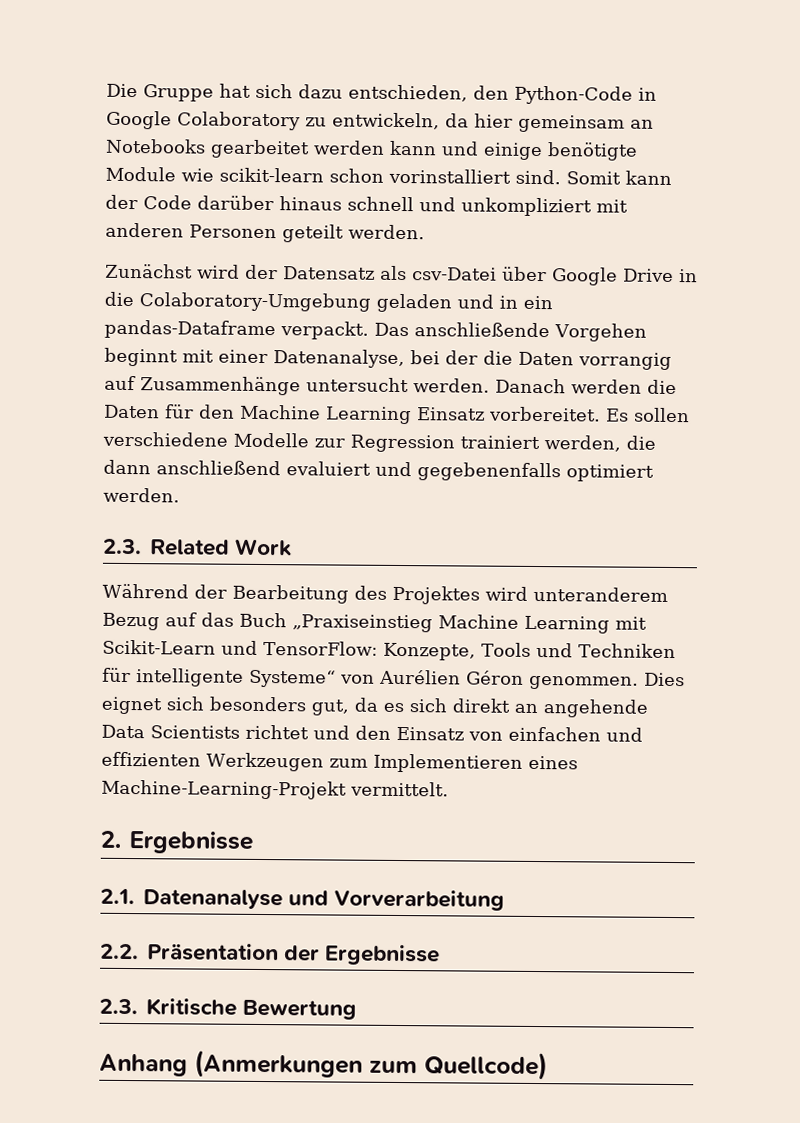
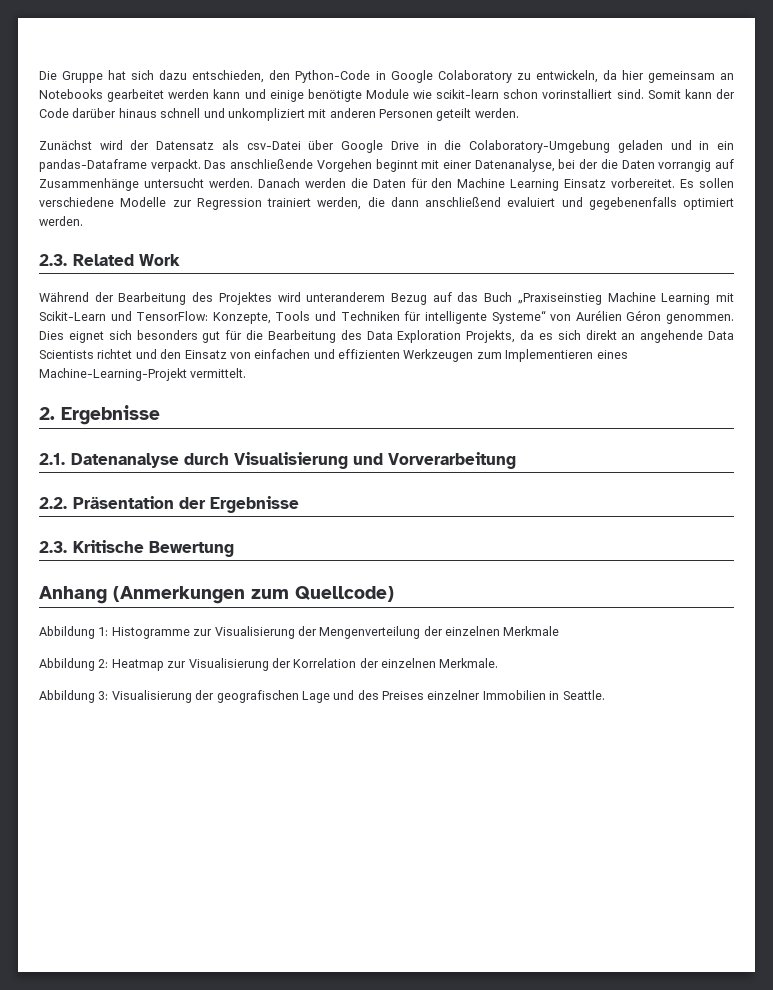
[311,699,349,716] gut, -> [202,330,516,343] gut für die Bearbeitung des Data Exploration Projekts,
(283, 899) none -> [184,452,349,469] durch Visualisierung
(548, 1066) none -> [39,626,560,639] [39,658,499,671] [39,690,605,703] // Abbildung 1: Histogramme zur Visualisierung der Mengenverteilung der einzelnen Merkmale // Abbildung 2: Heatmap zur Visualisierung der Korrelation der einzelnen Merkmale. // Abbildung 3: Visualisierung der geografischen Lage und des Preises einzelner Immobilien in Seattle.

